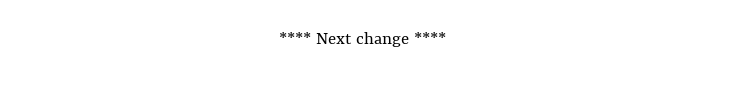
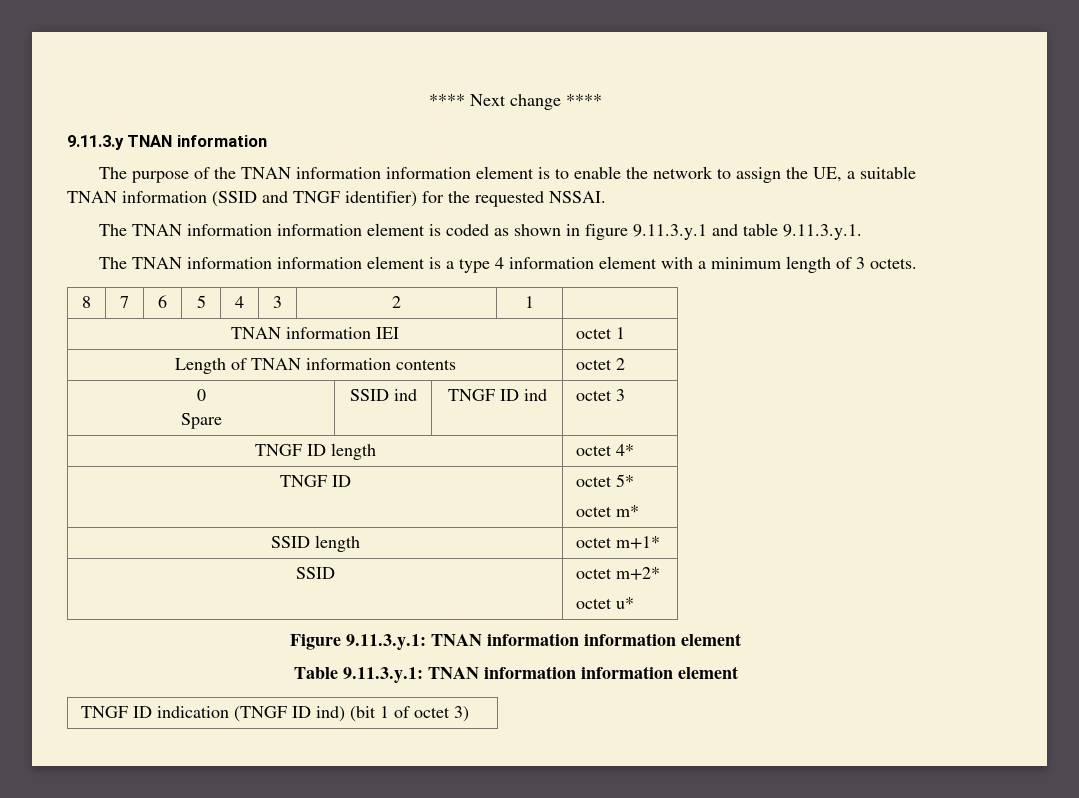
(446, 38) none -> [67,135,267,150] [99,166,917,183] [67,191,606,207] [99,223,863,240] [99,256,918,273] [82,296,91,308] [120,296,129,308] [158,295,167,308] [196,295,206,308] [235,296,244,308] [273,296,282,308] [392,296,401,308] [525,296,534,308] [231,327,399,339] [576,327,626,339] [174,358,456,374] [576,358,626,370] [196,389,206,401] [180,413,222,429] [349,389,417,401] [447,389,547,401] [576,389,626,401] [254,443,376,460] [576,444,635,456] [279,475,351,487] [576,474,635,487] [576,505,640,517] [270,535,360,552] [576,536,661,549] [295,567,335,579] [576,567,661,580] [576,597,635,609] [290,633,741,650] [293,666,738,683] [81,706,470,722] // 9.11.3.y TNAN information // The purpose of the TNAN information information element is to enable the network to assign the UE, a suitable TNAN information (SSID and TNGF identifier) for the requested NSSAI. // The TNAN information information element is coded as shown in figure 9.11.3.y.1 and table 9.11.3.y.1. // The TNAN information information element is a type 4 information element with a minimum length of 3 octets. // 8 | 7 | 6 | 5 | 4 | 3 | 2 | 1 | // TNAN information IEI | octet 1 // Length of TNAN information contents | octet 2 // 0 // Spare | SSID ind | TNGF ID ind | octet 3 // TNGF ID length | octet 4* // TNGF ID | octet 5* // octet m* // SSID length | octet m+1* // SSID | octet m+2* // octet u* // Figure 9.11.3.y.1: TNAN information information element // Table 9.11.3.y.1: TNAN information information element // TNGF ID indication (TNGF ID ind) (bit 1 of octet 3)

